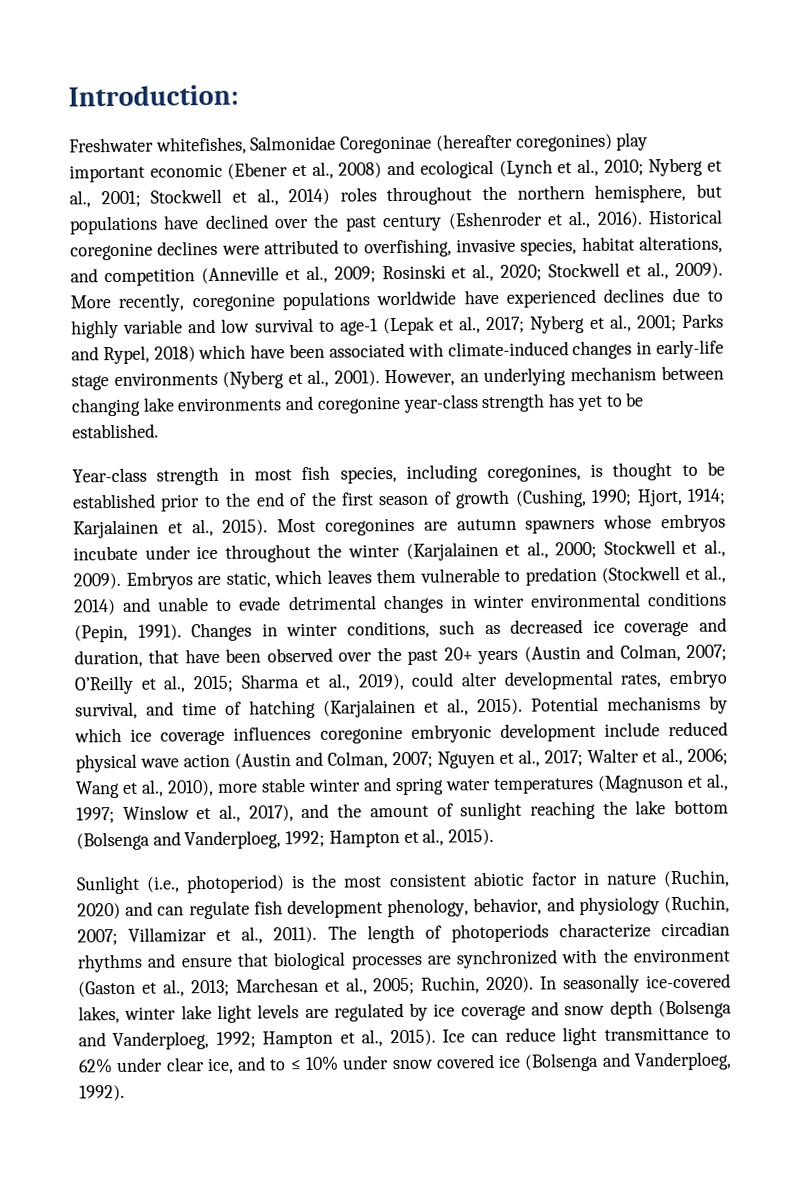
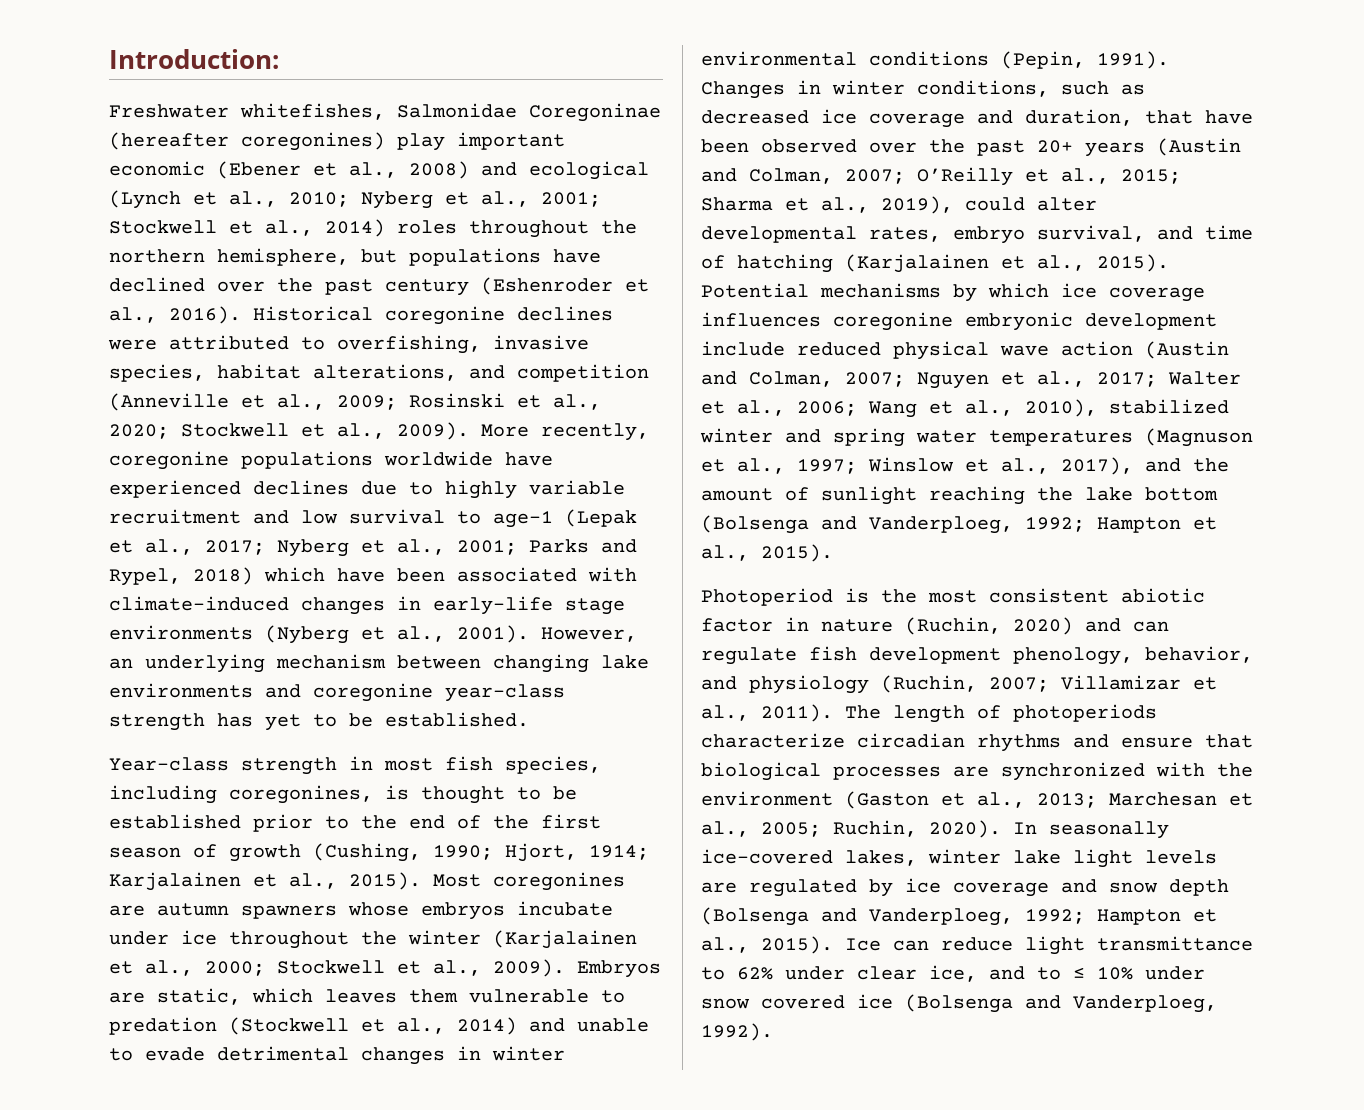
(184, 326) none -> [109,509,241,524] recruitment
[218,778,306,793] more stable -> [1109,399,1229,414] stabilized
[76,874,286,895] Sunlight (i.e., photoperiod) -> [701,588,833,606] Photoperiod

